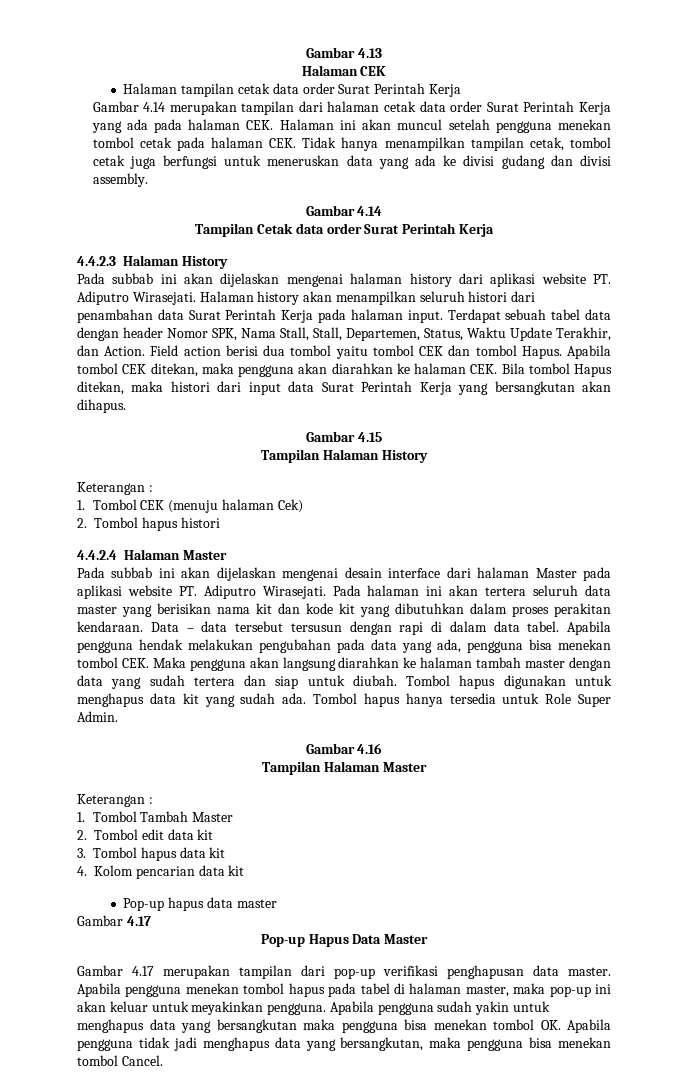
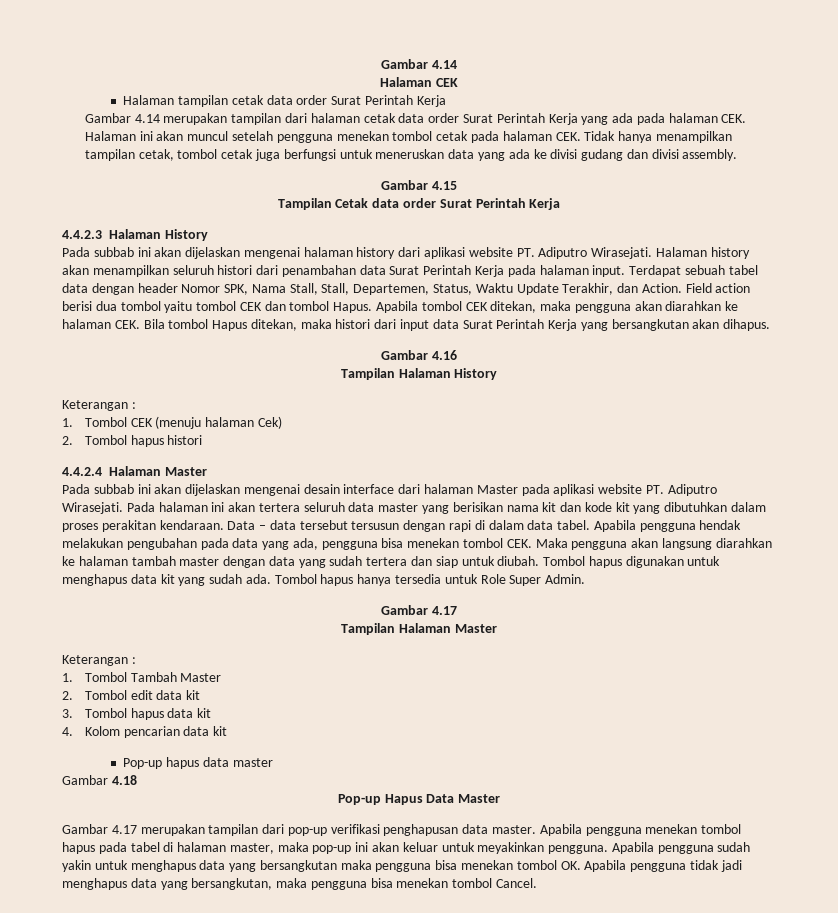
[306,47,382,58] Gambar 4.13 -> [381,59,457,69] Gambar 4.14
[357,206,383,216] 4.14 -> [431,181,457,190] 4.15
[357,432,382,442] 4.15 -> [431,350,457,360] 4.16
[357,743,383,754] 4.16 -> [431,606,457,615] 4.17
[126,916,151,926] 4.17 -> [111,775,137,785] 4.18

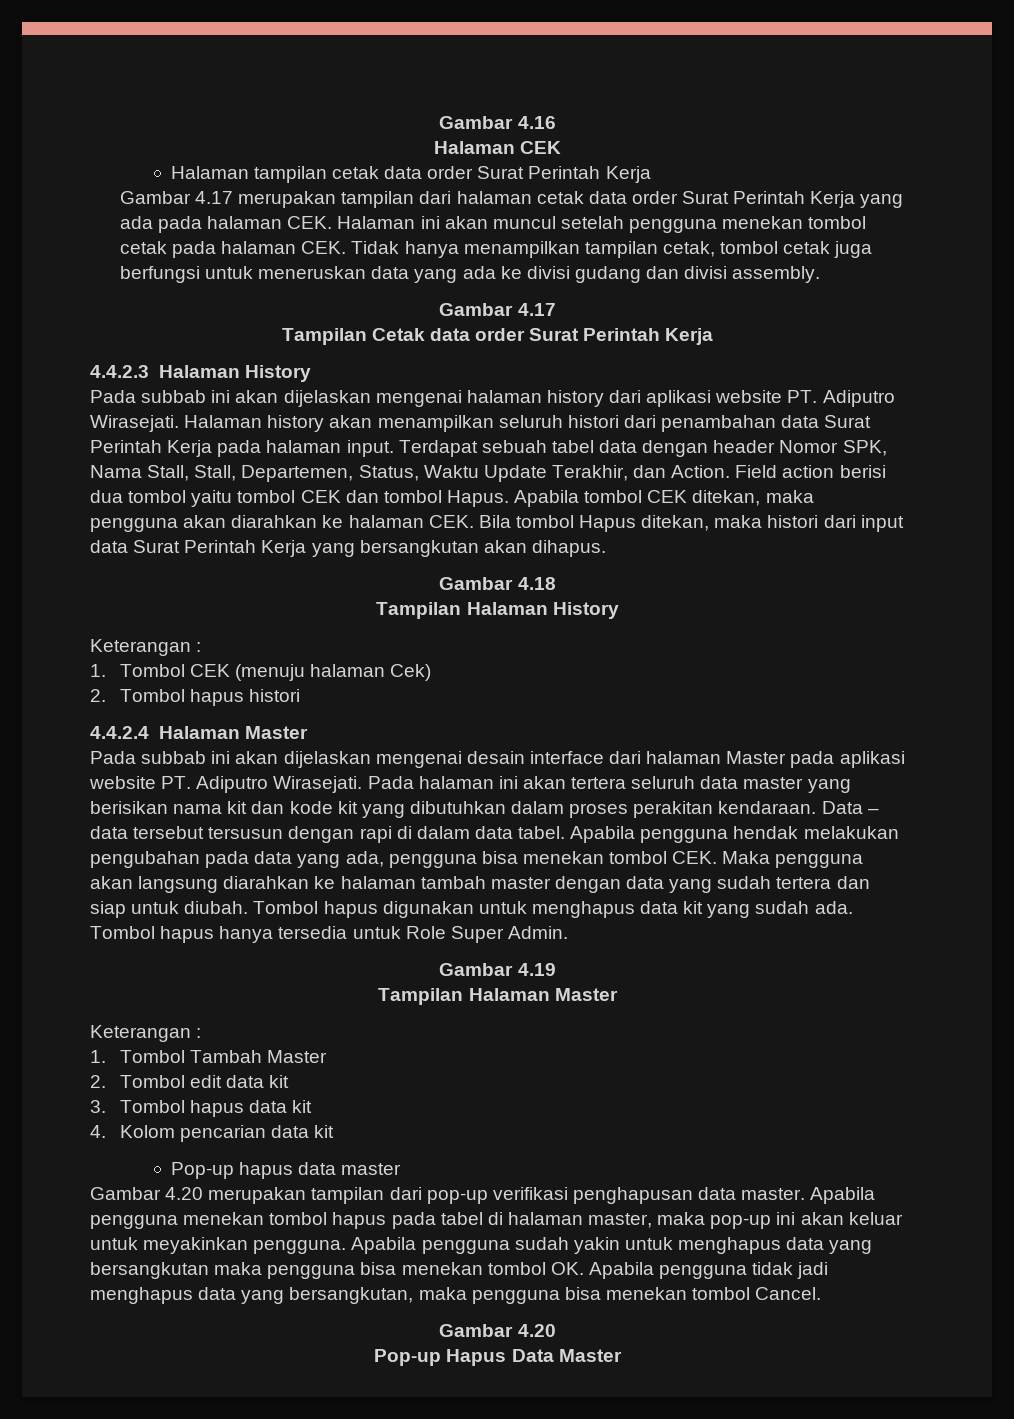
[381,59,457,69] Gambar 4.14 -> [439,116,556,129] Gambar 4.16
[134,114,160,123] 4.14 -> [194,191,233,204] 4.17
[431,181,457,190] 4.15 -> [517,303,556,316] 4.17
[431,350,457,360] 4.16 -> [517,577,556,590] 4.18
[431,606,457,615] 4.17 -> [517,963,556,976] 4.19
[111,775,137,785] [337,794,501,805] [62,824,137,834] 4.18 // Pop-up Hapus Data Master // Gambar 4.17 -> [165,1187,204,1200] 4.20
(538, 883) none -> [439,1324,556,1337] [374,1349,622,1366] // Gambar 4.20 // Pop-up Hapus Data Master

